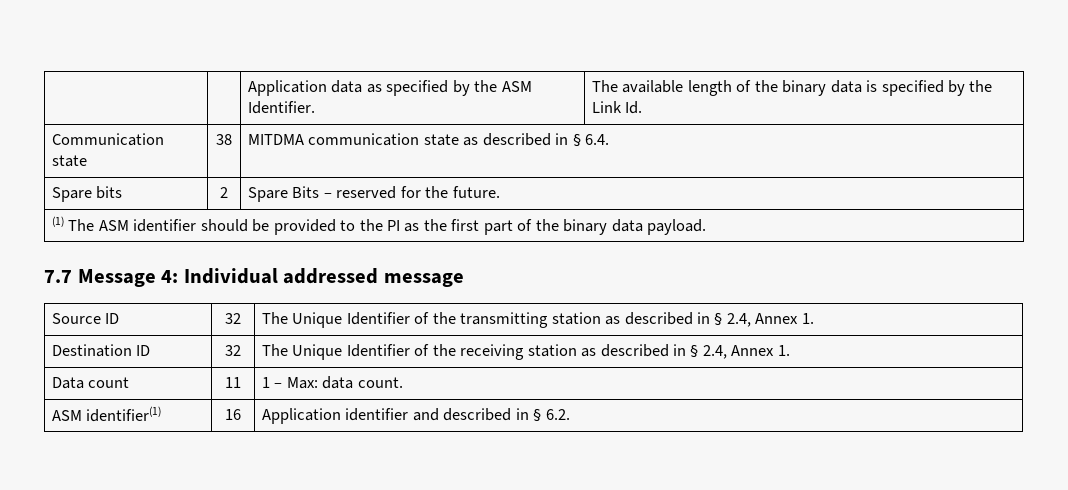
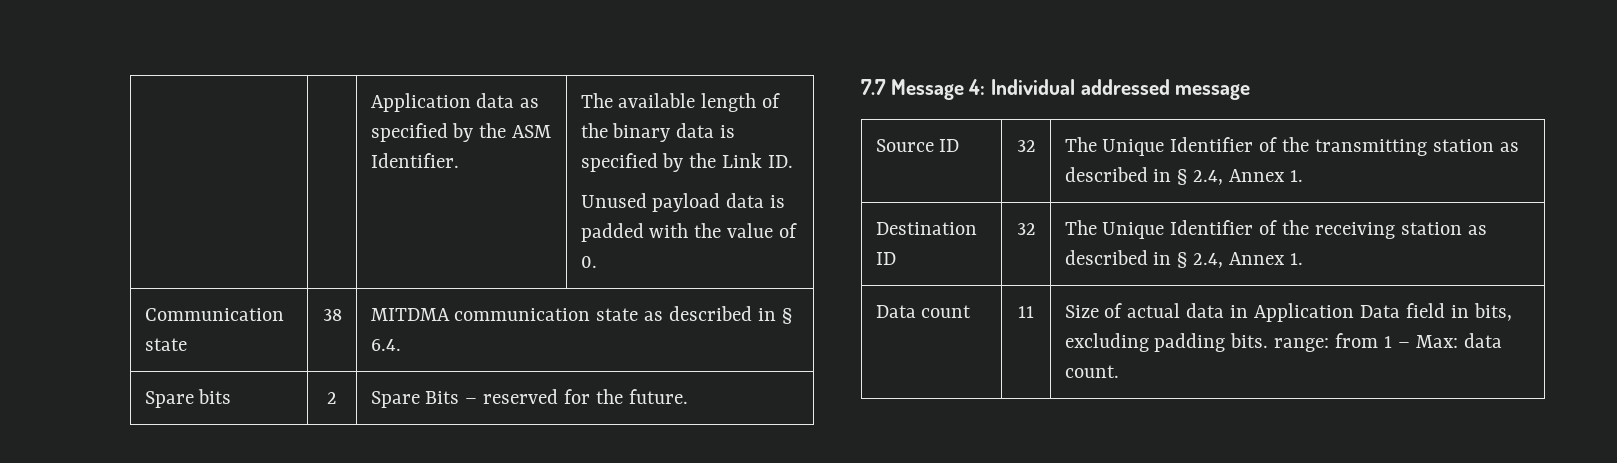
[625,101,643,114] Id. -> [768,155,794,168] [580,193,786,212] [580,223,798,242] [580,256,597,268] ID. // Unused payload data is padded with the value of 0.
[51,216,707,235] // (1) The ASM identifier should be provided to the PI as the first part of the binary data payload. -> (689, 396) none
(241, 382) none -> [1064,303,1512,322] [1064,333,1379,352] Size of actual data in Application Data field in bits, excluding padding bits. range: from
[51,406,162,422] [225,409,241,420] [261,408,570,424] // ASM identifier(1) | 16 | Application identifier and described in § 6.2. -> (1119, 371) none

